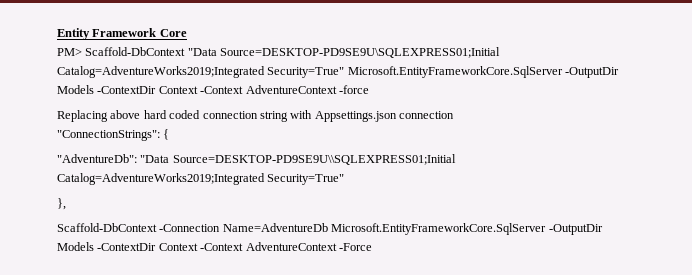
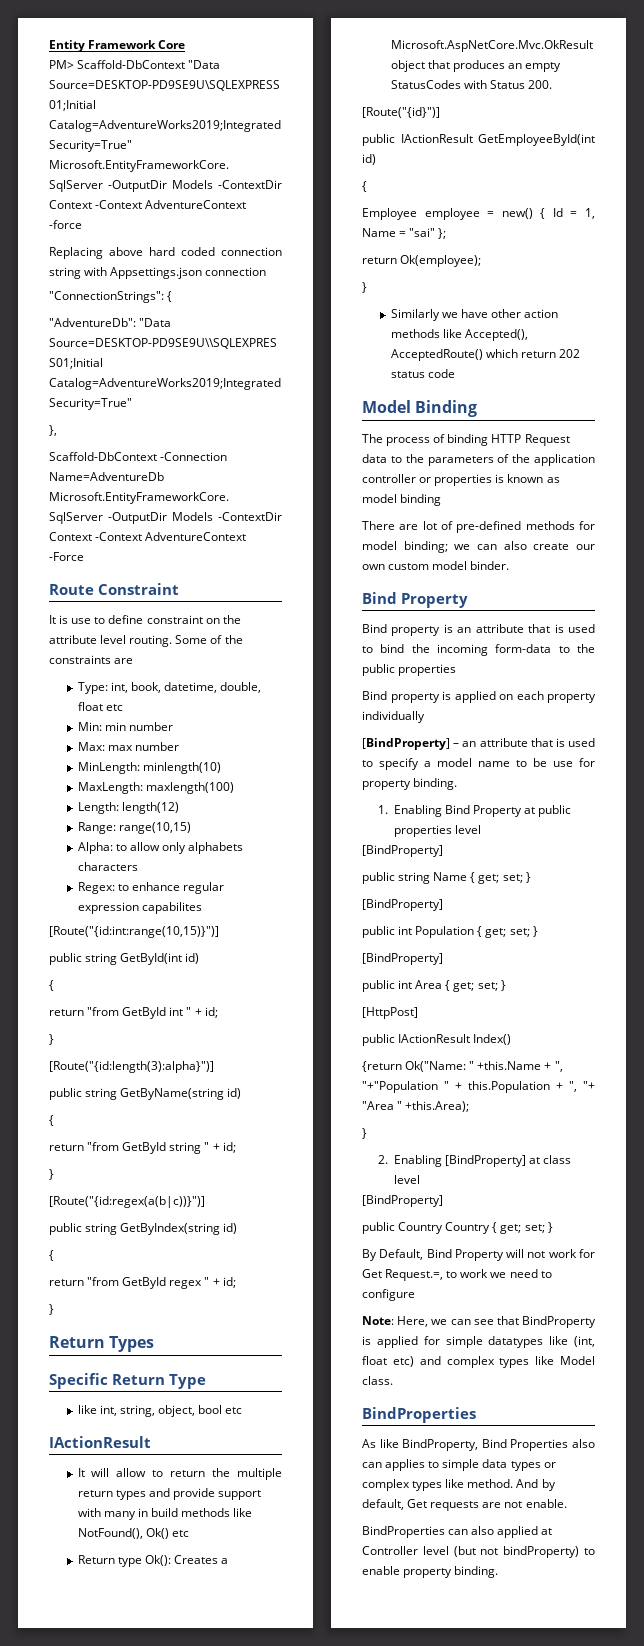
(372, 247) none -> [49,583,179,595] [49,615,241,624] [49,635,243,647] [49,655,134,664] [77,682,261,694] [77,702,123,711] [77,722,173,731] [77,742,179,751] [77,762,221,774] [77,782,234,794] [77,802,179,814] [77,822,191,834] [77,842,243,854] [77,862,138,871] [77,882,224,894] [77,902,202,914] [49,926,219,938] [49,953,200,965] [49,980,54,991] [49,1007,218,1019] [49,1034,54,1045] [49,1061,214,1073] [49,1088,242,1100] [49,1115,54,1126] [49,1142,236,1154] [49,1169,54,1180] [49,1196,205,1208] [49,1223,238,1235] [49,1250,54,1261] [49,1277,236,1289] [49,1304,54,1315] [49,1336,155,1352] [49,1373,206,1389] [77,1405,243,1417] [49,1436,151,1448] [77,1468,282,1480] [77,1488,261,1500] [77,1508,253,1520] [77,1528,189,1539] [77,1555,228,1567] [390,40,593,52] [390,60,561,72] [390,80,552,89] [362,107,440,118] [362,134,595,146] [362,154,376,165] [362,181,367,192] [362,208,595,220] [362,228,447,239] [362,255,482,267] [362,282,367,293] [390,309,558,321] [390,329,528,341] [390,349,580,361] [390,369,455,378] [362,400,478,417] [362,434,570,446] [362,454,595,466] [362,474,560,486] [362,494,442,506] [362,521,595,533] [362,541,595,553] [362,561,510,570] [362,592,468,608] [362,624,595,636] [362,644,595,656] [362,664,457,676] [362,691,596,703] [362,711,425,723] [362,738,595,750] [362,758,595,770] [362,778,458,790] [377,805,572,817] [393,825,481,837] [362,845,443,857] [362,872,531,884] [362,899,443,911] [362,926,538,938] [362,953,443,965] [362,980,506,992] [362,1007,418,1019] [362,1034,512,1046] [362,1061,563,1072] [362,1081,595,1093] [362,1101,470,1112] [362,1128,367,1139] [377,1155,572,1167] [393,1175,420,1184] [362,1195,443,1207] [362,1222,553,1234] [362,1249,595,1261] [362,1269,552,1281] [362,1289,415,1301] [362,1316,596,1328] [362,1336,595,1348] [362,1356,595,1368] [362,1376,393,1385] [362,1407,476,1423] [362,1439,595,1451] [362,1459,556,1471] [362,1479,556,1491] [362,1499,567,1511] [362,1526,553,1538] [362,1546,595,1558] [362,1566,499,1578] // Route Constraint // It is use to define constraint on the attribute level routing. Some of the constraints are // Type: int, book, datetime, double, float etc // Min: min number // Max: max number // MinLength: minlength(10) // MaxLength: maxlength(100) // Length: length(12) // Range: range(10,15) // Alpha: to allow only alphabets characters // Regex: to enhance regular expression capabilites // [Route("{id:int:range(10,15)}")] // public string GetById(int id) // { // return "from GetById int " + id; // } // [Route("{id:length(3):alpha}")] // public string GetByName(string id) // { // return "from GetById string " + id; // } // [Route("{id:regex(a(b|c))}")] // public string GetByIndex(string id) // { // return "from GetById regex " + id; // } // Return Types // Specific Return Type // like int, string, object, bool etc // IActionResult // It will allow to return the multiple return types and provide support with many in build methods like NotFound(), Ok() etc // Return type Ok(): Creates a Microsoft.AspNetCore.Mvc.OkResult object that produces an empty StatusCodes with Status 200. // [Route("{id}")] // public IActionResult GetEmployeeById(int id) // { // Employee employee = new() { Id = 1, Name = "sai" }; // return Ok(employee); // } // Similarly we have other action methods like Accepted(), AcceptedRoute() which return 202 status code // Model Binding // The process of binding HTTP Request data to the parameters of the application controller or properties is known as model binding // There are lot of pre-defined methods for model binding; we can also create our own custom model binder. // Bind Property // Bind property is an attribute that is used to bind the incoming form-data to the public properties // Bind property is applied on each property individually // [BindProperty] – an attribute that is used to specify a model name to be use for property binding. // 1. Enabling Bind Property at public properties level // [BindProperty] // public string Name { get; set; } // [BindProperty] // public int Population { get; set; } // [BindProperty] // public int Area { get; set; } // [HttpPost] // public IActionResult Index() // {return Ok("Name: " +this.Name + ", "+"Population " + this.Population + ", "+ "Area " +this.Area); // } // 2. Enabling [BindProperty] at class level // [BindProperty] // public Country Country { get; set; } // By Default, Bind Property will not work for Get Request.=, to work we need to configure // Note: Here, we can see that BindProperty is applied for simple datatypes like (int, float etc) and complex types like Model class. // BindProperties // As like BindProperty, Bind Properties also can applies to simple data types or complex types like method. And by default, Get requests are not enable. // BindProperties can also applied at Controller level (but not bindProperty) to enable property binding.

